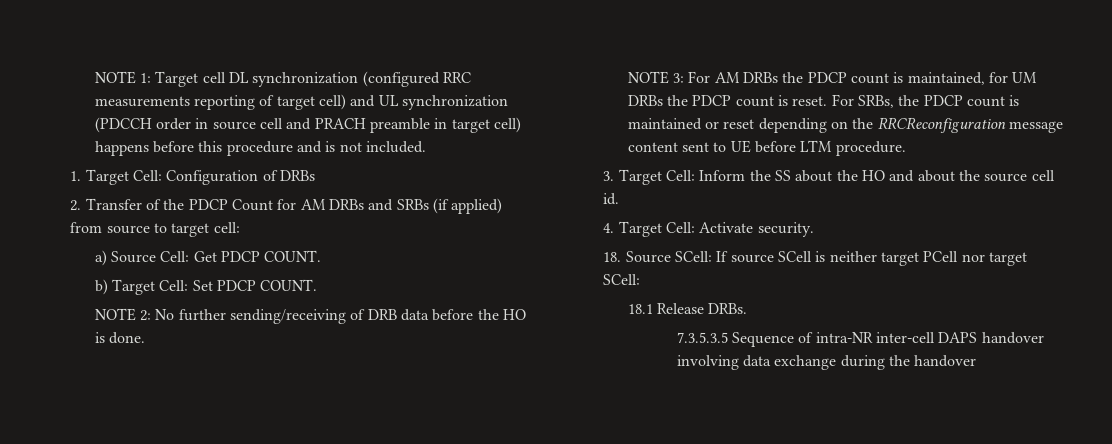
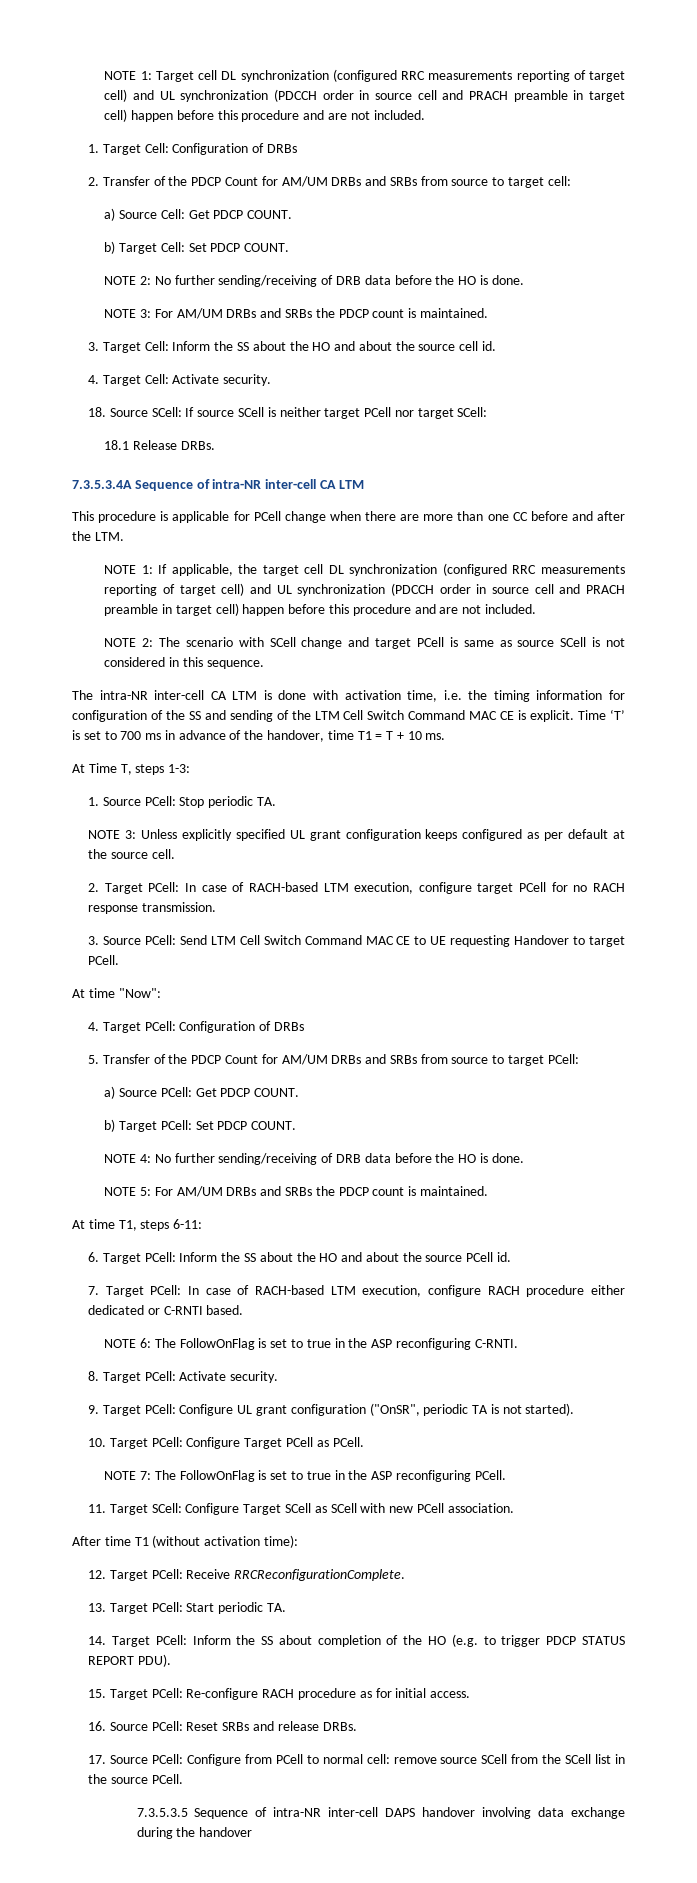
[94,141,336,156] happens before this procedure and is -> [131,110,347,122] happen before this procedure and are
[300,198,503,214] AM DRBs and SRBs (if applied) -> [281,176,417,187] AM/UM DRBs and SRBs
[714,72,1038,85] [627,94,1020,108] [627,117,1064,133] [627,140,906,156] AM DRBs the PDCP count is maintained, for UM DRBs the PDCP count is reset. For SRBs, the PDCP count is maintained or reset depending on the RRCReconfiguration message content sent to UE before LTM procedure. -> [176,308,488,319] AM/UM DRBs and SRBs the PDCP count is maintained.
(748, 308) none -> [72,479,364,491] [72,511,625,523] [72,531,124,541] [104,563,625,576] [104,583,625,596] [104,603,536,616] [104,637,625,649] [104,657,264,669] [72,690,625,702] [72,709,625,722] [72,730,446,742] [72,763,191,775] [88,796,277,808] [88,829,626,841] [88,849,175,859] [88,882,626,894] [88,902,216,914] [88,935,625,947] [88,955,120,965] [72,988,161,998] [88,1021,305,1033] [88,1054,579,1066] [104,1086,300,1099] [104,1119,297,1132] [104,1153,524,1165] [104,1186,488,1197] [72,1219,203,1231] [88,1252,512,1264] [88,1285,625,1297] [88,1305,244,1315] [104,1338,518,1350] [88,1371,279,1383] [88,1403,575,1416] [88,1437,364,1449] [104,1470,506,1482] [88,1503,514,1515] [72,1535,298,1548] [88,1569,406,1581] [88,1602,287,1614] [88,1634,625,1647] [88,1654,171,1667] [88,1688,471,1700] [88,1721,357,1731] [88,1754,625,1766] [88,1774,183,1784] // 7.3.5.3.4A Sequence of intra-NR inter-cell CA LTM // This procedure is applicable for PCell change when there are more than one CC before and after the LTM. // NOTE 1: If applicable, the target cell DL synchronization (configured RRC measurements reporting of target cell) and UL synchronization (PDCCH order in source cell and PRACH preamble in target cell) happen before this procedure and are not included. // NOTE 2: The scenario with SCell change and target PCell is same as source SCell is not considered in this sequence. // The intra-NR inter-cell CA LTM is done with activation time, i.e. the timing information for configuration of the SS and sending of the LTM Cell Switch Command MAC CE is explicit. Time ‘T’ is set to 700 ms in advance of the handover, time T1 = T + 10 ms. // At Time T, steps 1-3: // 1. Source PCell: Stop periodic TA. // NOTE 3: Unless explicitly specified UL grant configuration keeps configured as per default at the source cell. // 2. Target PCell: In case of RACH-based LTM execution, configure target PCell for no RACH response transmission. // 3. Source PCell: Send LTM Cell Switch Command MAC CE to UE requesting Handover to target PCell. // At time "Now": // 4. Target PCell: Configuration of DRBs // 5. Transfer of the PDCP Count for AM/UM DRBs and SRBs from source to target PCell: // a) Source PCell: Get PDCP COUNT. // b) Target PCell: Set PDCP COUNT. // NOTE 4: No further sending/receiving of DRB data before the HO is done. // NOTE 5: For AM/UM DRBs and SRBs the PDCP count is maintained. // At time T1, steps 6-11: // 6. Target PCell: Inform the SS about the HO and about the source PCell id. // 7. Target PCell: In case of RACH-based LTM execution, configure RACH procedure either dedicated or C-RNTI based. // NOTE 6: The FollowOnFlag is set to true in the ASP reconfiguring C-RNTI. // 8. Target PCell: Activate security. // 9. Target PCell: Configure UL grant configuration ("OnSR", periodic TA is not started). // 10. Target PCell: Configure Target PCell as PCell. // NOTE 7: The FollowOnFlag is set to true in the ASP reconfiguring PCell. // 11. Target SCell: Configure Target SCell as SCell with new PCell association. // After time T1 (without activation time): // 12. Target PCell: Receive RRCReconfigurationComplete. // 13. Target PCell: Start periodic TA. // 14. Target PCell: Inform the SS about completion of the HO (e.g. to trigger PDCP STATUS REPORT PDU). // 15. Target PCell: Re-configure RACH procedure as for initial access. // 16. Source PCell: Reset SRBs and release DRBs. // 17. Source PCell: Configure from PCell to normal cell: remove source SCell from the SCell list in the source PCell.

